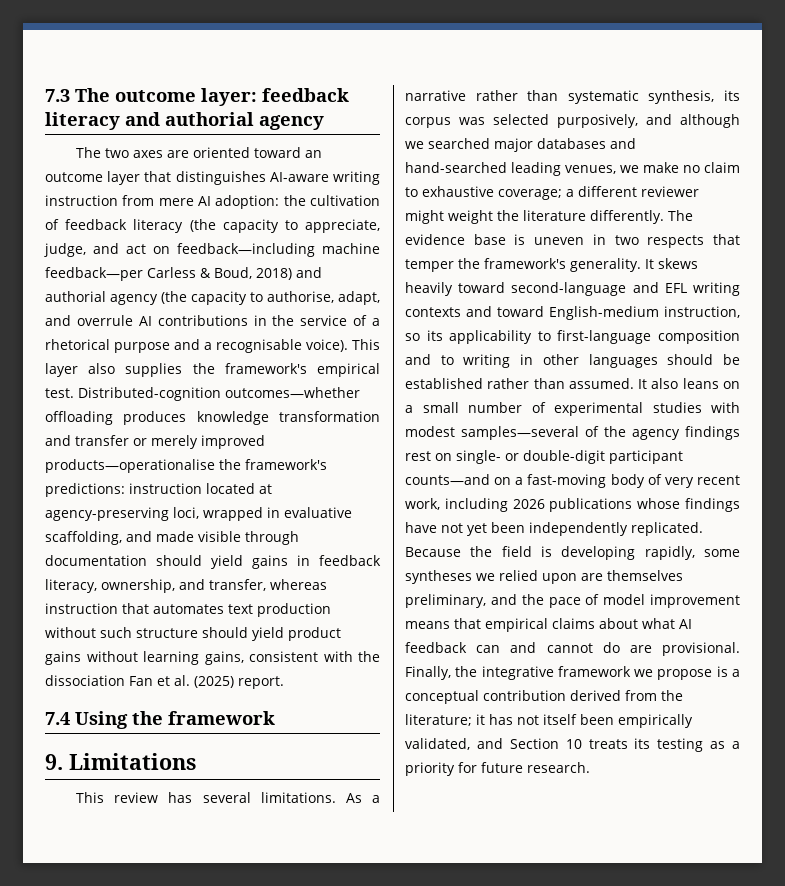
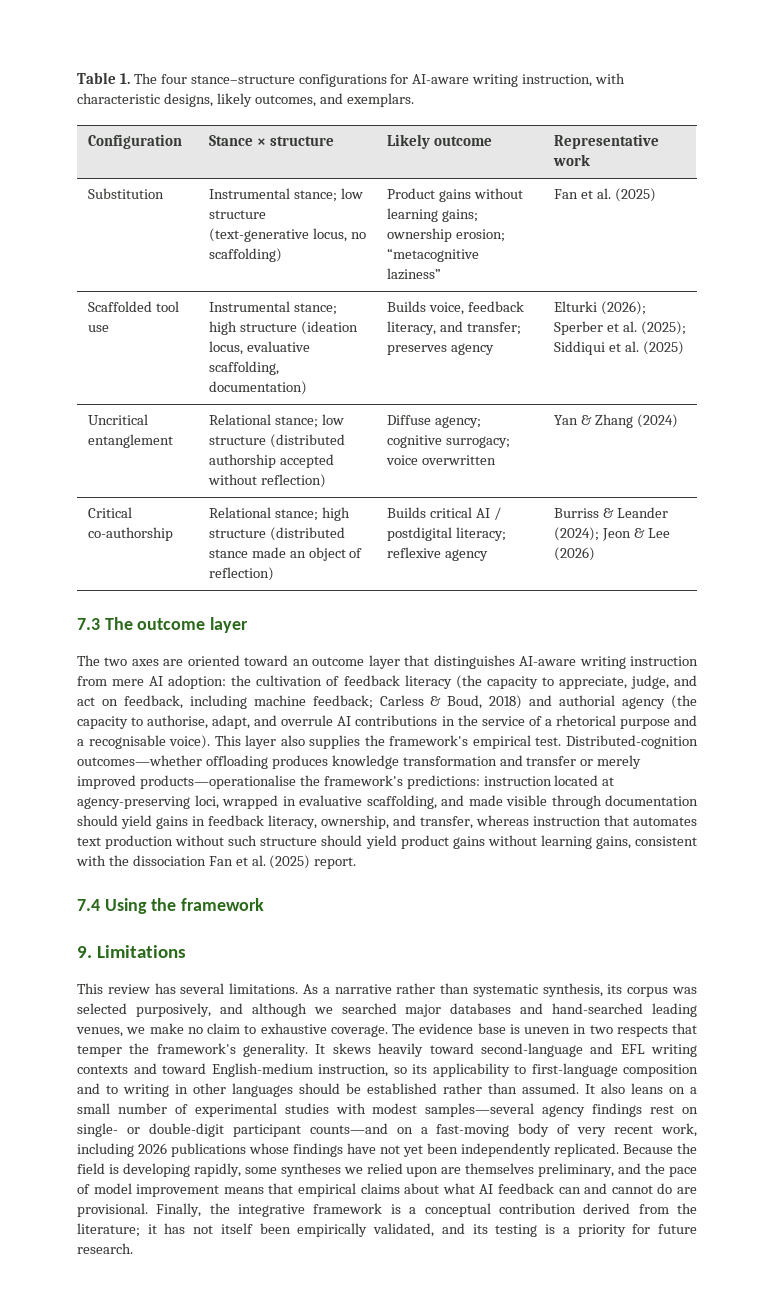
[45,88,349,106] [45,112,324,130] 7.3 The outcome layer: feedback literacy and authorial agency -> [77,72,626,87] [77,93,414,107] [87,134,182,149] [208,135,334,146] [386,134,492,149] [553,134,659,149] [552,154,590,166] [87,188,164,199] [208,188,363,202] [208,210,266,219] [208,228,366,242] [208,248,282,262] [386,188,523,202] [386,208,478,222] [386,228,505,242] [386,248,479,262] [386,268,441,280] [553,188,656,202] [87,301,179,312] [87,325,109,332] [208,301,337,315] [208,321,358,335] [208,341,310,355] [208,361,279,375] [208,381,307,395] [386,301,524,315] [386,321,521,335] [386,343,494,355] [553,301,646,315] [553,321,686,335] [553,341,684,355] [87,414,148,425] [87,434,173,448] [208,414,344,428] [208,434,345,448] [208,454,334,468] [207,474,326,488] [386,415,481,428] [386,435,510,448] [385,455,496,465] [553,414,678,428] [87,507,132,518] [87,527,173,541] [208,507,350,521] [208,527,345,541] [208,547,363,561] [208,567,274,581] [386,507,501,520] [386,527,506,541] [386,547,488,561] [553,507,668,518] [553,527,670,541] [553,547,595,561] [77,617,249,633] Table 1. The four stance–structure configurations for AI-aware writing instruction, with characteristic designs, likely outcomes, and exemplars. // Configuration | Stance × structure | Likely outcome | Representative work // Substitution | Instrumental stance; low structure (text-generative locus, no scaffolding) | Product gains without learning gains; ownership erosion; “metacognitive laziness” | Fan et al. (2025) // Scaffolded tool use | Instrumental stance; high structure (ideation locus, evaluative scaffolding, documentation) | Builds voice, feedback literacy, and transfer; preserves agency | Elturki (2026); Sperber et al. (2025); Siddiqui et al. (2025) // Uncritical entanglement | Relational stance; low structure (distributed authorship accepted without reflection) | Diffuse agency; cognitive surrogacy; voice overwritten | Yan & Zhang (2024) // Critical co-authorship | Relational stance; high structure (distributed stance made an object of reflection) | Builds critical AI / postdigital literacy; reflexive agency | Burriss & Leander (2024); Jeon & Lee (2026) // 7.3 The outcome layer
[177,243,380,257] [45,267,143,281] feedback—including machine feedback—per -> [123,695,373,709] feedback, including machine feedback;
[498,186,699,200] [405,210,664,224] coverage; a different reviewer might weight the literature differently. -> [330,1025,388,1037] coverage.
[585,426,626,437] of the -> (535, 1110) none
[634,669,713,680] we propose -> (383, 1208) none
[509,738,628,749] Section 10 treats -> (465, 1228) none
[710,741,726,749] as -> [545,1224,556,1234] is

